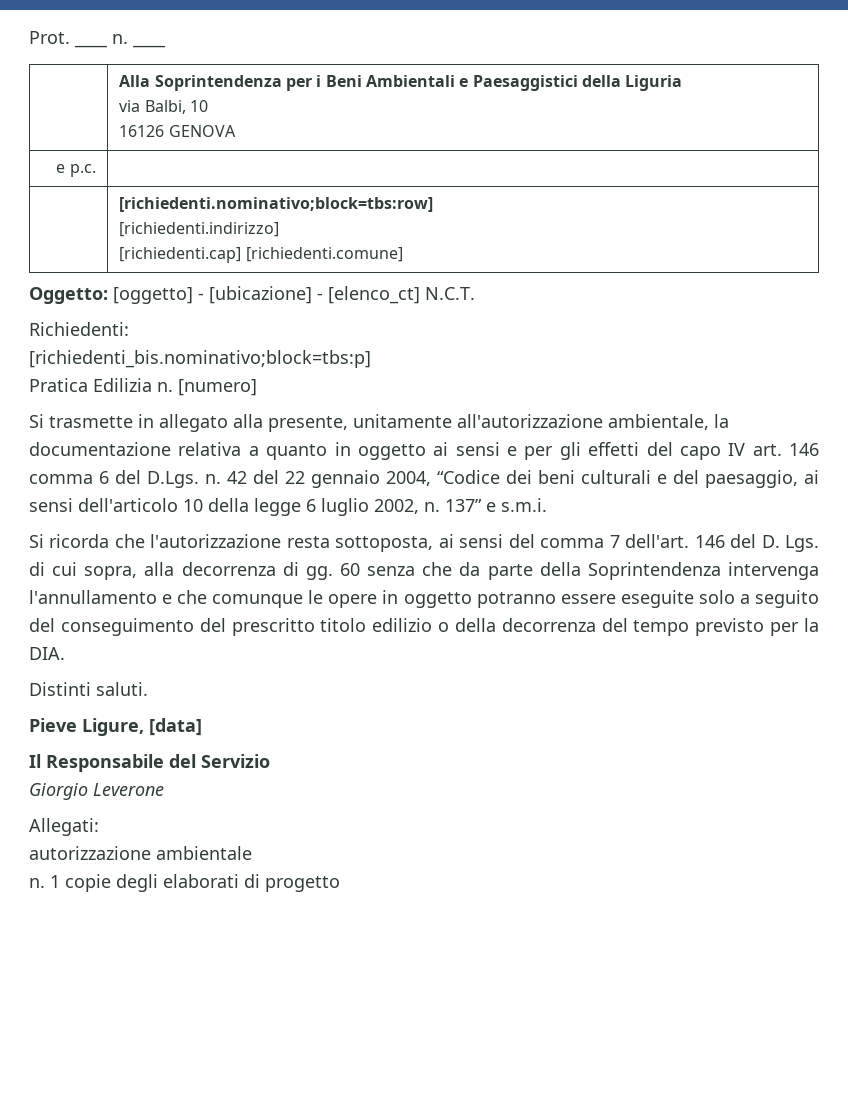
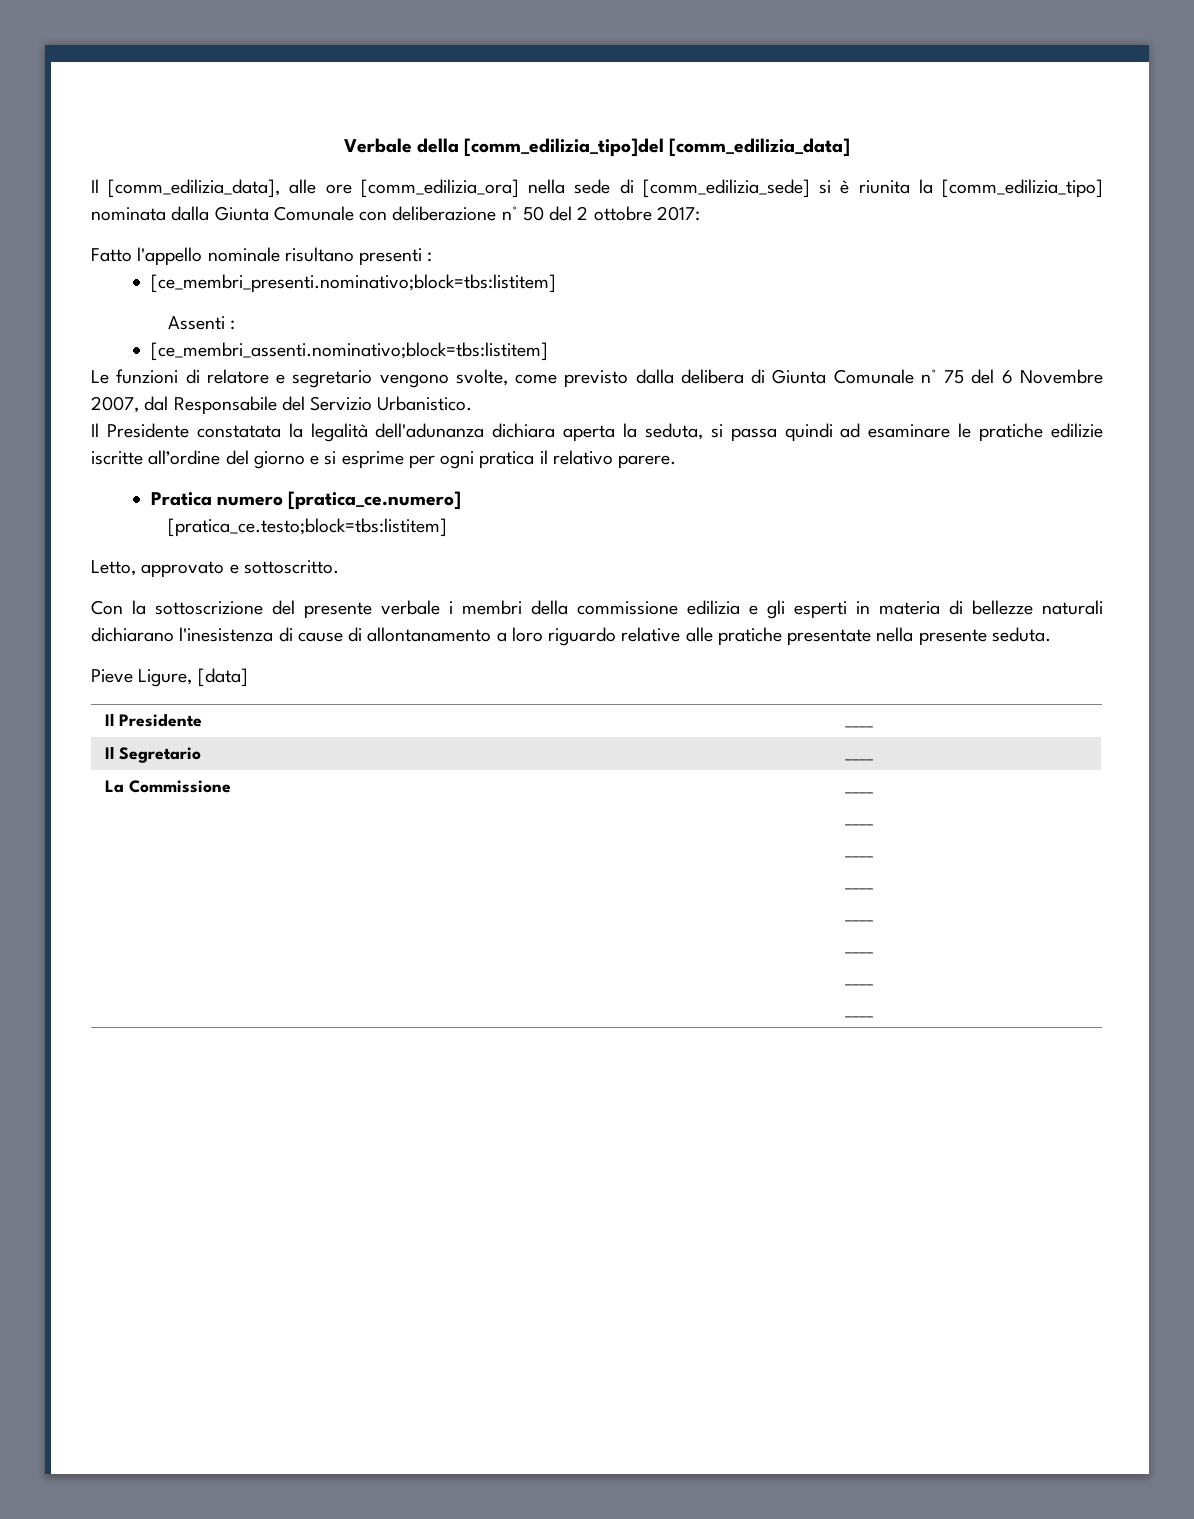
[29,31,70,44] [74,44,108,48] [112,34,128,44] [132,44,166,48] [119,75,683,91] [119,100,208,114] [119,125,236,137] [56,164,96,177] [119,197,434,212] [119,222,280,237] [119,247,403,263] [29,286,475,304] [29,322,129,336] [29,350,371,368] [29,378,257,396] [29,414,729,432] [29,442,819,460] [29,470,819,488] [29,498,547,516] [29,534,819,552] [29,562,819,580] [29,590,820,608] [29,618,819,636] [29,647,65,660] [29,682,148,696] [29,718,202,736] [29,754,270,772] [29,783,164,800] [29,818,99,836] [29,846,252,860] [29,874,340,892] Prot. ____ n. ____ // | Alla Soprintendenza per i Beni Ambientali e Paesaggistici della Liguria // via Balbi, 10 // 16126 GENOVA // e p.c. | // | [richiedenti.nominativo;block=tbs:row] // [richiedenti.indirizzo] // [richiedenti.cap] [richiedenti.comune] // Oggetto: [oggetto] - [ubicazione] - [elenco_ct] N.C.T. // Richiedenti: // [richiedenti_bis.nominativo;block=tbs:p] // Pratica Edilizia n. [numero] // Si trasmette in allegato alla presente, unitamente all'autorizzazione ambientale, la documentazione relativa a quanto in oggetto ai sensi e per gli effetti del capo IV art. 146 comma 6 del D.Lgs. n. 42 del 22 gennaio 2004, “Codice dei beni culturali e del paesaggio, ai sensi dell'articolo 10 della legge 6 luglio 2002, n. 137” e s.m.i. // Si ricorda che l'autorizzazione resta sottoposta, ai sensi del comma 7 dell'art. 146 del D. Lgs. di cui sopra, alla decorrenza di gg. 60 senza che da parte della Soprintendenza intervenga l'annullamento e che comunque le opere in oggetto potranno essere eseguite solo a seguito del conseguimento del prescritto titolo edilizio o della decorrenza del tempo previsto per la DIA. // Distinti saluti. // Pieve Ligure, [data] // Il Responsabile del Servizio // Giorgio Leverone // Allegati: // autorizzazione ambientale // n. 1 copie degli elaborati di progetto -> [343,138,851,157] [91,179,1104,198] [91,206,700,221] [91,247,433,266] [150,274,556,293] [167,316,236,330] [150,342,548,361] [91,369,1104,388] [91,396,473,415] [91,423,1103,442] [91,450,677,469] [150,491,462,510] [167,518,447,537] [91,560,339,578] [91,600,1103,619] [91,627,1051,646] [91,668,248,687] [105,713,202,727] [845,726,874,728] [105,746,201,763] [845,759,874,761] [105,780,231,793] [845,792,874,794] [845,824,874,826] [845,856,874,858] [845,888,874,890] [845,920,874,922] [845,952,874,954] [845,984,874,986] [845,1016,874,1018] Verbale della [comm_edilizia_tipo]del [comm_edilizia_data] // Il [comm_edilizia_data], alle ore [comm_edilizia_ora] nella sede di [comm_edilizia_sede] si è riunita la [comm_edilizia_tipo] nominata dalla Giunta Comunale con deliberazione n° 50 del 2 ottobre 2017: // Fatto l'appello nominale risultano presenti : // [ce_membri_presenti.nominativo;block=tbs:listitem] // Assenti : // [ce_membri_assenti.nominativo;block=tbs:listitem] // Le funzioni di relatore e segretario vengono svolte, come previsto dalla delibera di Giunta Comunale n° 75 del 6 Novembre 2007, dal Responsabile del Servizio Urbanistico. // Il Presidente constatata la legalità dell'adunanza dichiara aperta la seduta, si passa quindi ad esaminare le pratiche edilizie iscritte all’ordine del giorno e si esprime per ogni pratica il relativo parere. // Pratica numero [pratica_ce.numero] // [pratica_ce.testo;block=tbs:listitem] // Letto, approvato e sottoscritto. // Con la sottoscrizione del presente verbale i membri della commissione edilizia e gli esperti in materia di bellezze naturali dichiarano l'inesistenza di cause di allontanamento a loro riguardo relative alle pratiche presentate nella presente seduta. // Pieve Ligure, [data] // Il Presidente | ____ // Il Segretario | ____ // La Commissione | ____ // ____ // ____ // ____ // ____ // ____ // ____ // ____

